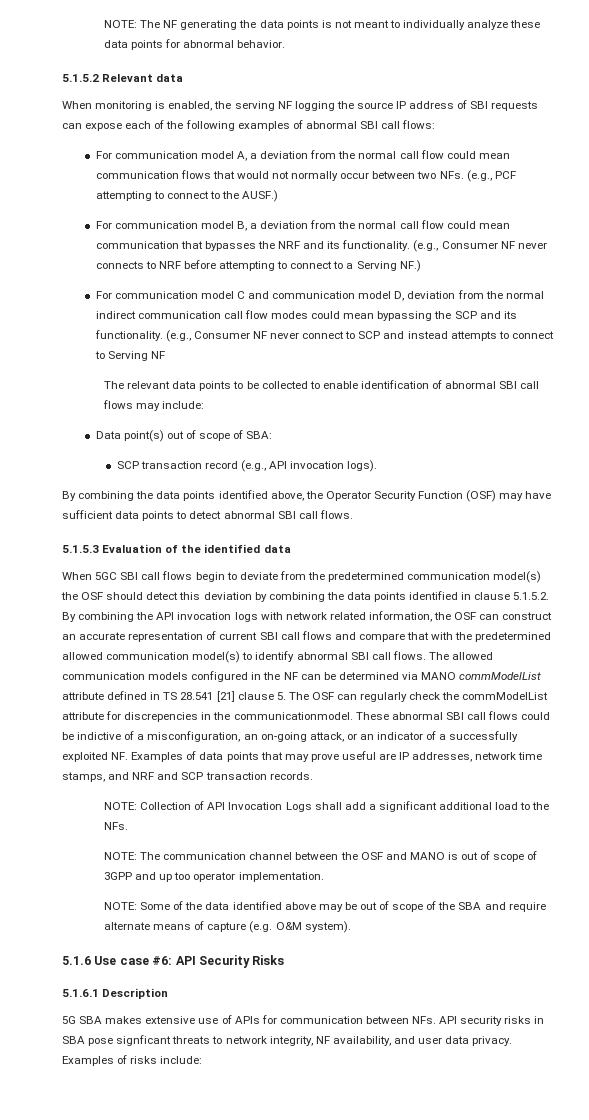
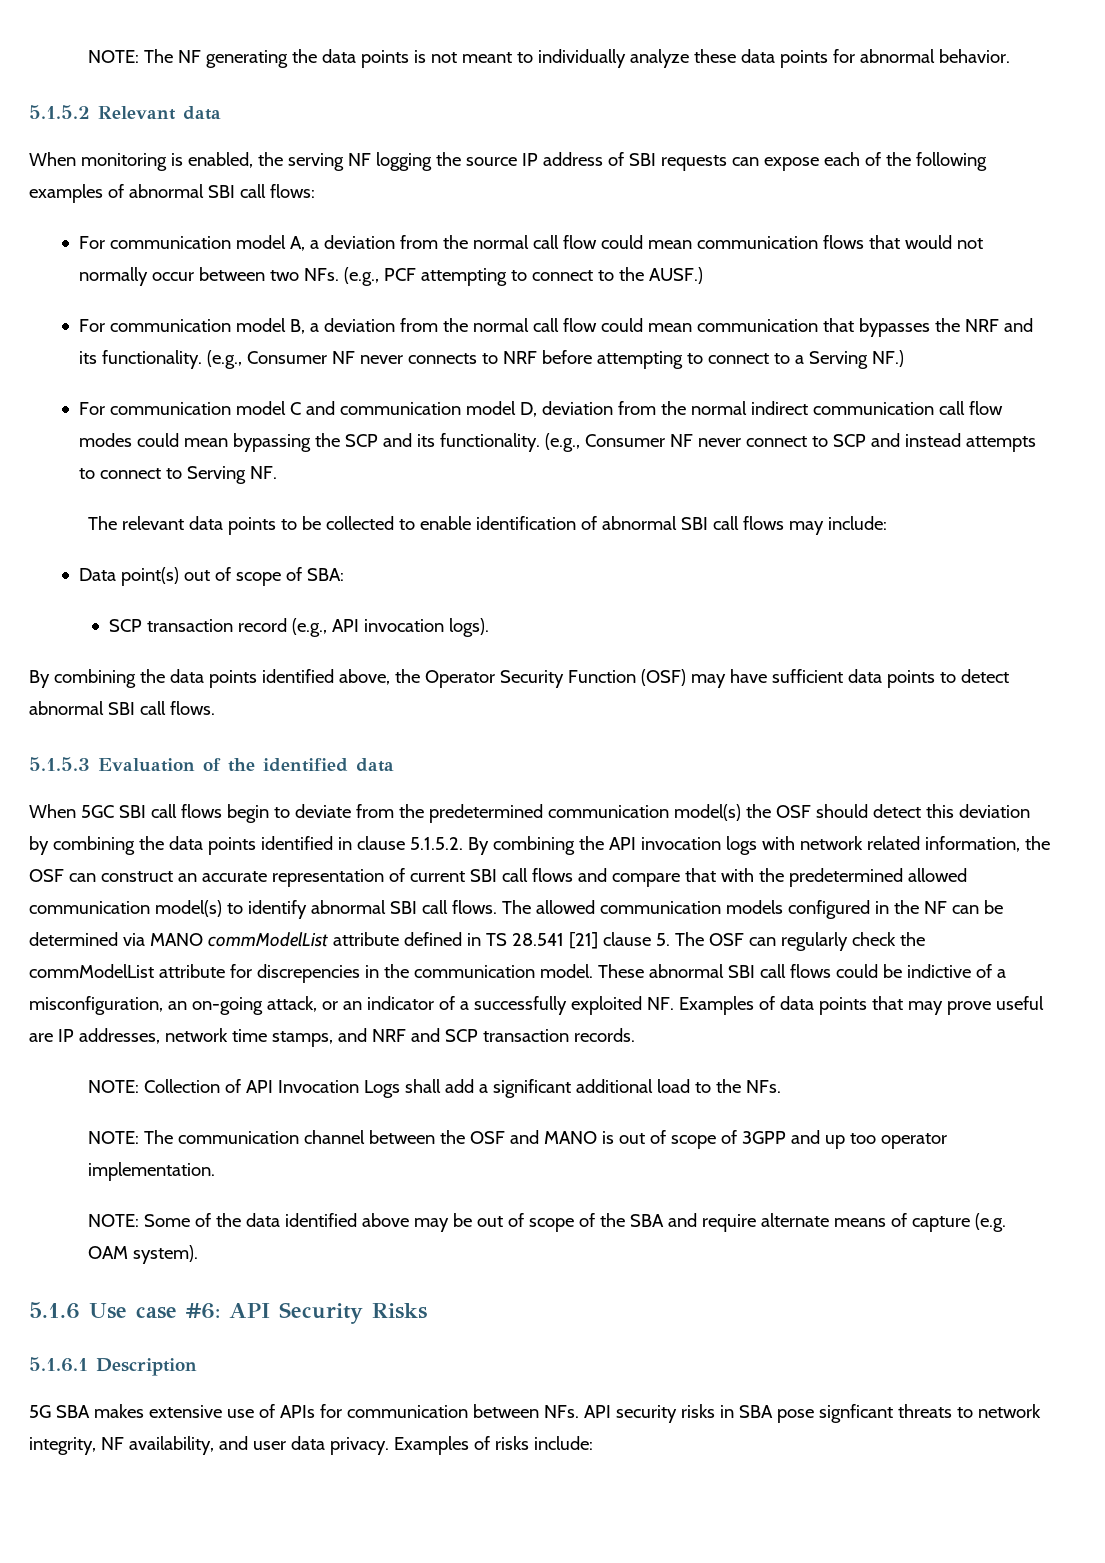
[150,351,165,359] NF -> [250,466,278,479] NF.
[233,712,353,720] communicationmodel. -> [413,964,593,978] communication model.
[275,922,302,930] O&M -> [88,1246,129,1259] OAM

